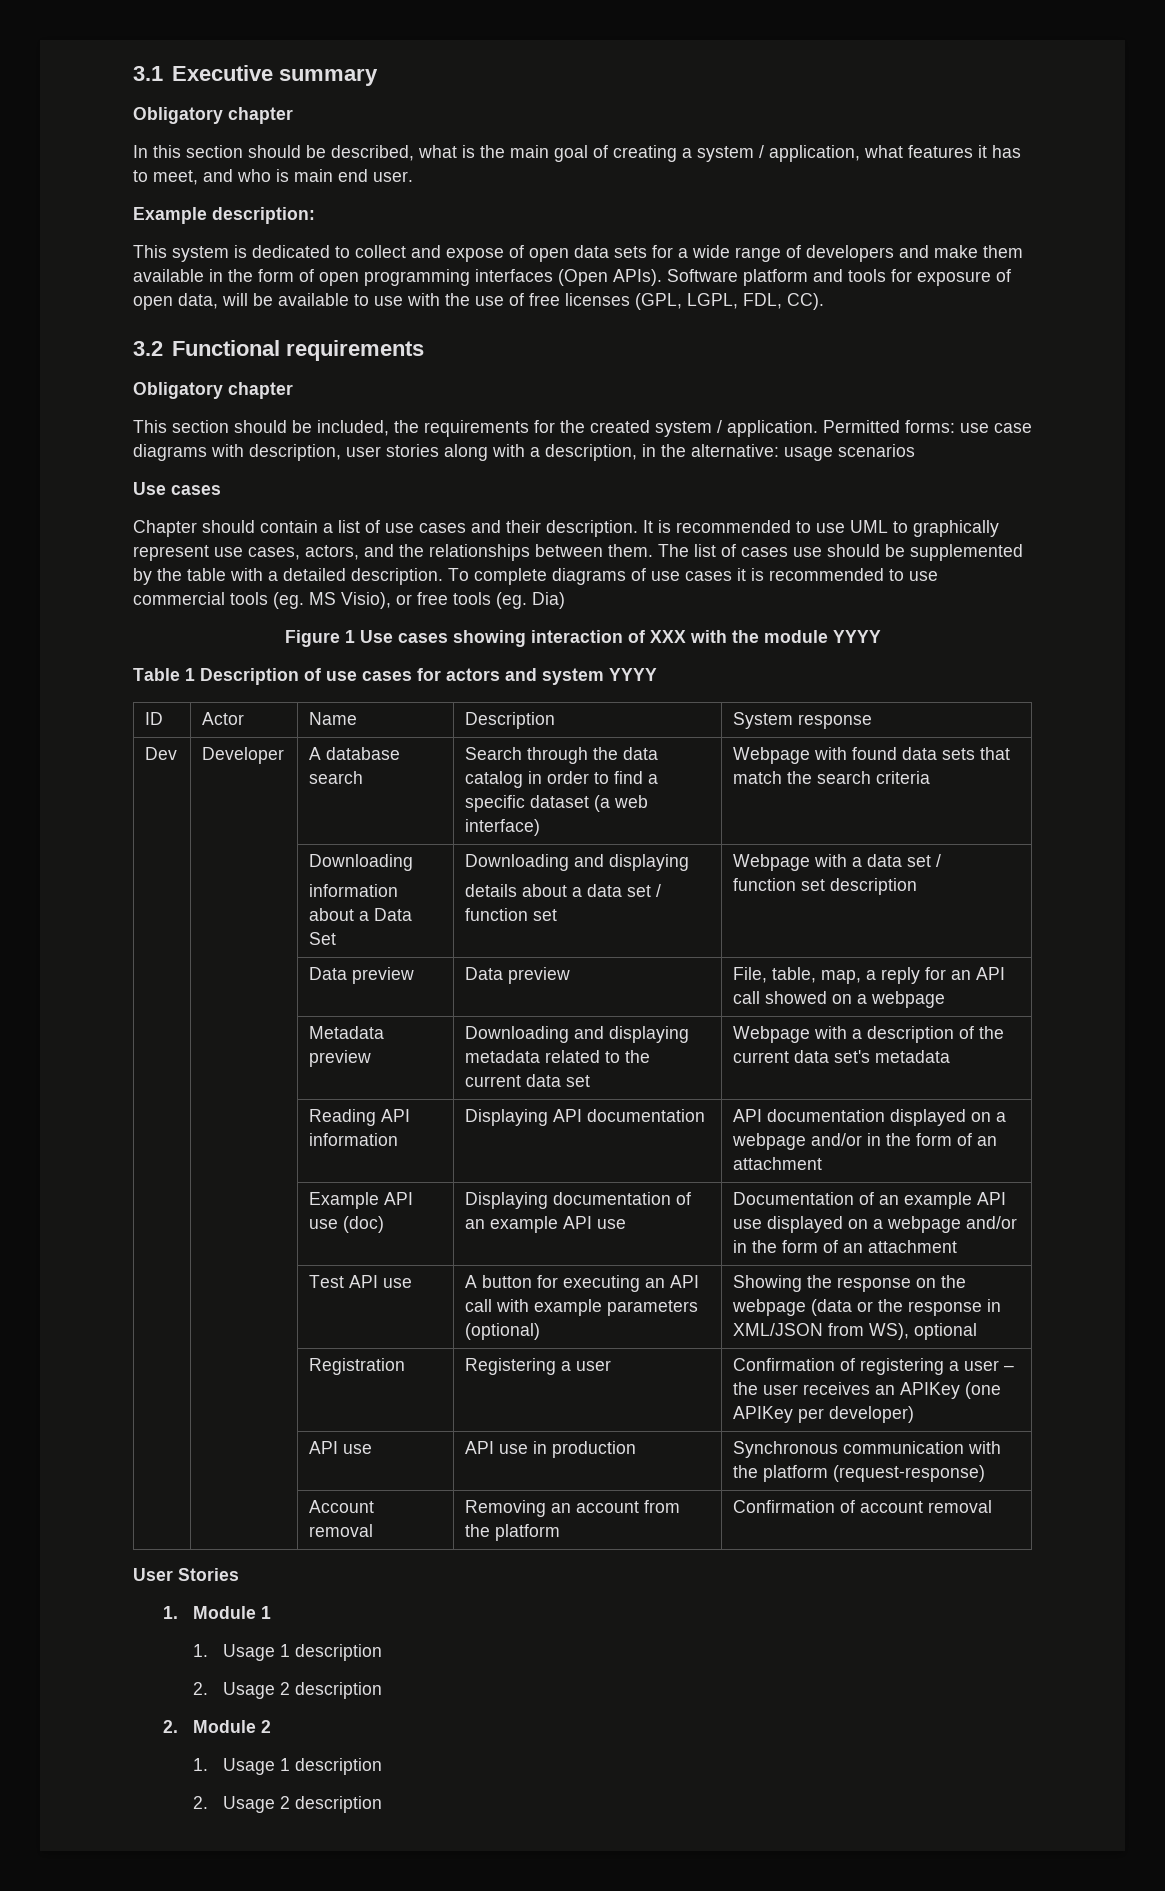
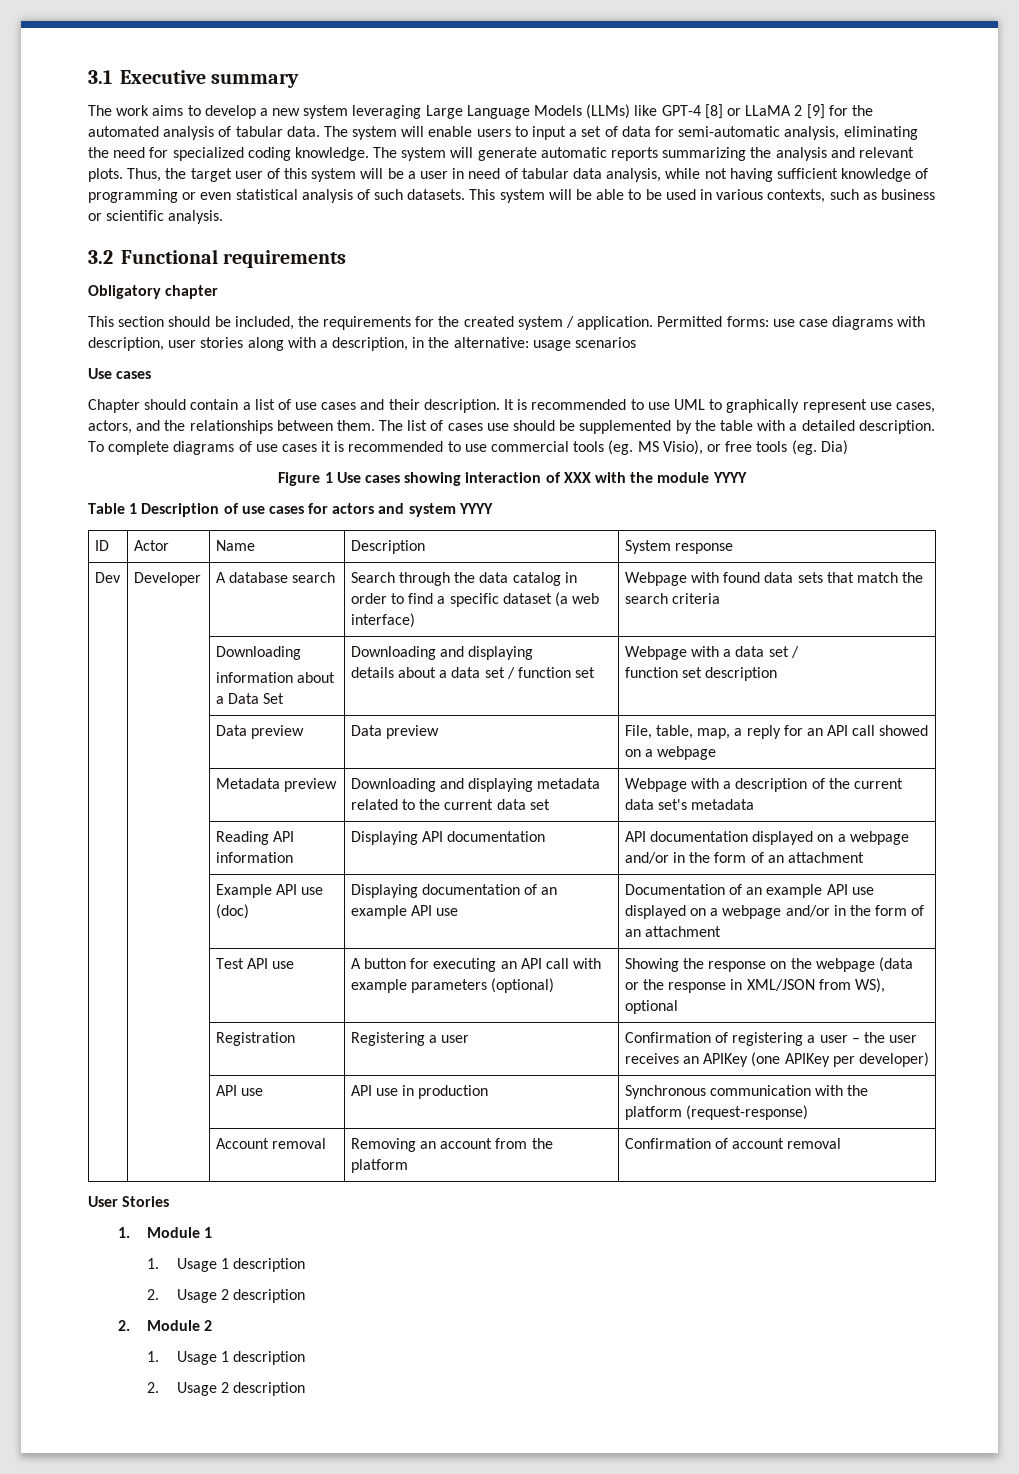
[133,107,293,124] [133,145,1021,162] [133,169,413,185] [133,207,315,224] [133,245,1023,262] [133,269,1011,286] [133,293,824,310] Obligatory chapter // In this section should be described, what is the main goal of creating a system / application, what features it has to meet, and who is main end user. // Example description: // This system is dedicated to collect and expose of open data sets for a wide range of developers and make them available in the form of open programming interfaces (Open APIs). Software platform and tools for exposure of open data, will be available to use with the use of free licenses (GPL, LGPL, FDL, CC). -> [88,104,873,119] [88,126,918,140] [88,147,914,161] [88,168,929,182] [88,189,935,203] [88,210,224,224] The work aims to develop a new system leveraging Large Language Models (LLMs) like GPT-4 [8] or LLaMA 2 [9] for the automated analysis of tabular data. The system will enable users to input a set of data for semi-automatic analysis, eliminating the need for specialized coding knowledge. The system will generate automatic reports summarizing the analysis and relevant plots. Thus, the target user of this system will be a user in need of tabular data analysis, while not having sufficient knowledge of programming or even statistical analysis of such datasets. This system will be able to be used in various contexts, such as business or scientific analysis.

